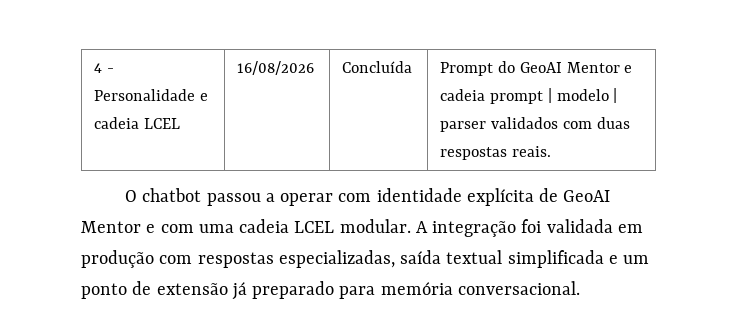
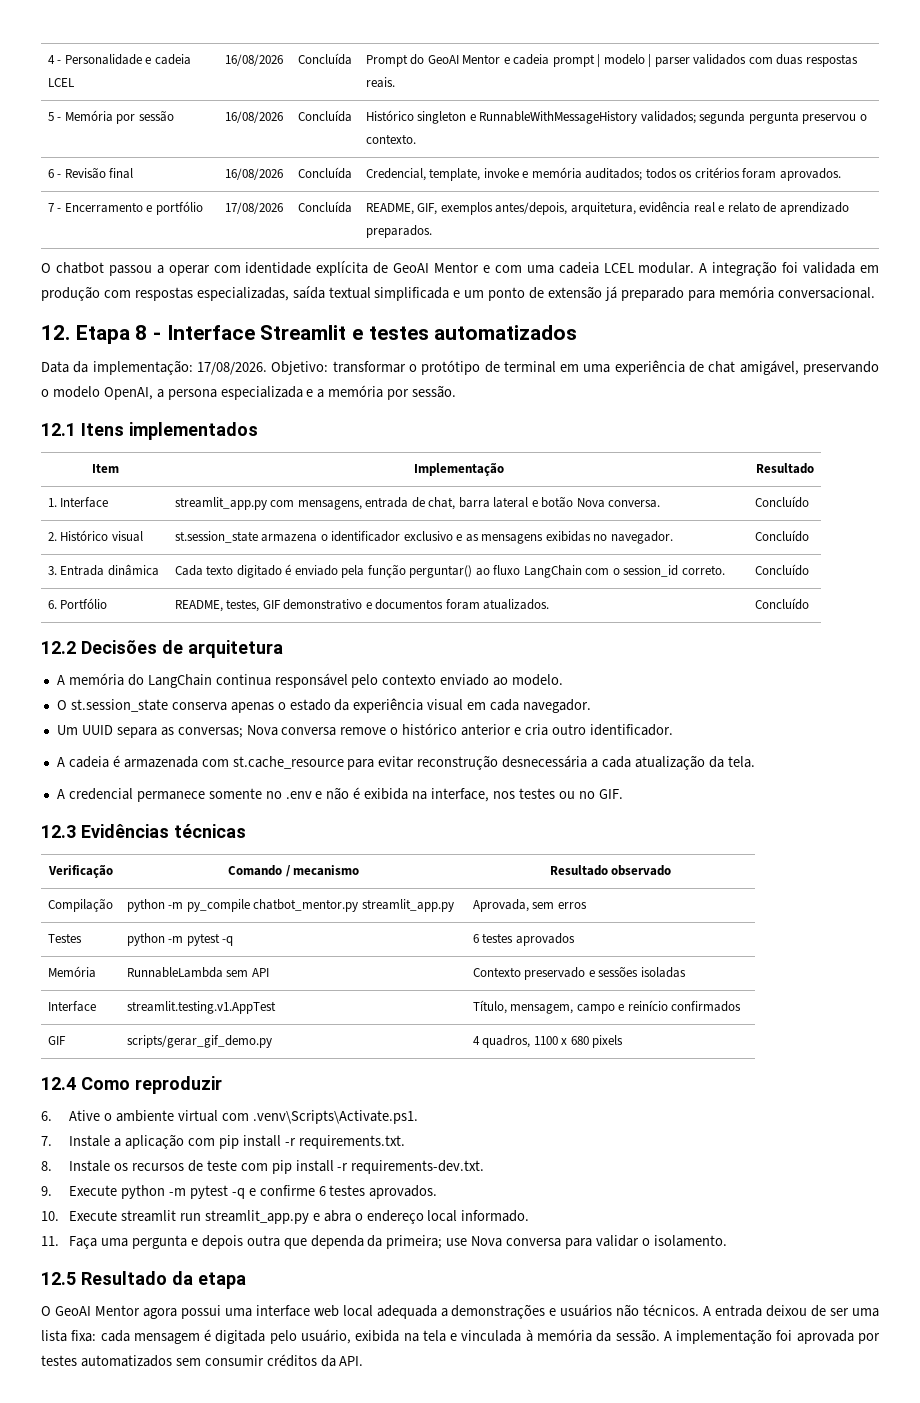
(552, 151) none -> [47,110,174,124] [224,111,283,123] [297,110,352,122] [365,110,867,124] [365,134,416,144] [47,167,134,179] [224,168,283,180] [297,167,352,179] [365,167,841,181] [47,201,203,215] [224,202,283,214] [297,201,352,213] [365,201,849,215] [365,225,432,238] // 5 - Memória por sessão | 16/08/2026 | Concluída | Histórico singleton e RunnableWithMessageHistory validados; segunda pergunta preservou o contexto. // 6 - Revisão final | 16/08/2026 | Concluída | Credencial, template, invoke e memória auditados; todos os critérios foram aprovados. // 7 - Encerramento e portfólio | 17/08/2026 | Concluída | README, GIF, exemplos antes/depois, arquitetura, evidência real e relato de aprendizado preparados.
(580, 288) none -> [41,325,578,344] [41,360,879,375] [41,385,457,400] [41,422,258,440] [91,464,119,473] [413,462,504,476] [755,463,814,474] [47,497,109,508] [174,496,661,510] [754,496,809,508] [47,530,143,542] [174,531,673,544] [754,530,809,542] [47,564,159,576] [174,564,725,578] [754,564,809,576] [47,598,108,609] [174,599,550,612] [754,598,809,610] [41,640,283,658] [56,673,564,688] [56,698,592,713] [56,723,673,738] [56,755,755,770] [56,787,623,802] [41,824,246,838] [48,864,113,878] [227,865,360,877] [549,865,672,876] [47,898,113,912] [126,899,454,912] [472,899,587,912] [47,933,82,943] [126,933,234,946] [472,933,575,946] [47,966,96,978] [126,967,269,978] [472,966,686,980] [47,1001,96,1012] [126,1001,276,1014] [472,1000,742,1014] [47,1036,66,1045] [126,1035,272,1048] [472,1035,624,1048] [41,1076,222,1094] [41,1110,418,1124] [41,1134,405,1149] [41,1160,485,1174] [41,1185,438,1199] [41,1210,530,1224] [41,1235,727,1249] [41,1271,246,1289] [41,1304,880,1319] [41,1329,881,1344] [41,1354,364,1367] // 12. Etapa 8 - Interface Streamlit e testes automatizados // Data da implementação: 17/08/2026. Objetivo: transformar o protótipo de terminal em uma experiência de chat amigável, preservando o modelo OpenAI, a persona especializada e a memória por sessão. // 12.1 Itens implementados // Item | Implementação | Resultado // 1. Interface | streamlit_app.py com mensagens, entrada de chat, barra lateral e botão Nova conversa. | Concluído // 2. Histórico visual | st.session_state armazena o identificador exclusivo e as mensagens exibidas no navegador. | Concluído // 3. Entrada dinâmica | Cada texto digitado é enviado pela função perguntar() ao fluxo LangChain com o session_id correto. | Concluído // 6. Portfólio | README, testes, GIF demonstrativo e documentos foram atualizados. | Concluído // 12.2 Decisões de arquitetura // A memória do LangChain continua responsável pelo contexto enviado ao modelo. // O st.session_state conserva apenas o estado da experiência visual em cada navegador. // Um UUID separa as conversas; Nova conversa remove o histórico anterior e cria outro identificador. // A cadeia é armazenada com st.cache_resource para evitar reconstrução desnecessária a cada atualização da tela. // A credencial permanece somente no .env e não é exibida na interface, nos testes ou no GIF. // 12.3 Evidências técnicas // Verificação | Comando / mecanismo | Resultado observado // Compilação | python -m py_compile chatbot_mentor.py streamlit_app.py | Aprovada, sem erros // Testes | python -m pytest -q | 6 testes aprovados // Memória | RunnableLambda sem API | Contexto preservado e sessões isoladas // Interface | streamlit.testing.v1.AppTest | Título, mensagem, campo e reinício confirmados // GIF | scripts/gerar_gif_demo.py | 4 quadros, 1100 x 680 pixels // 12.4 Como reproduzir // 6. Ative o ambiente virtual com .venv\Scripts\Activate.ps1. // 7. Instale a aplicação com pip install -r requirements.txt. // 8. Instale os recursos de teste com pip install -r requirements-dev.txt. // 9. Execute python -m pytest -q e confirme 6 testes aprovados. // 10. Execute streamlit run streamlit_app.py e abra o endereço local informado. // 11. Faça uma pergunta e depois outra que dependa da primeira; use Nova conversa para validar o isolamento. // 12.5 Resultado da etapa // O GeoAI Mentor agora possui uma interface web local adequada a demonstrações e usuários não técnicos. A entrada deixou de ser uma lista fixa: cada mensagem é digitada pelo usuário, exibida na tela e vinculada à memória da sessão. A implementação foi aprovada por testes automatizados sem consumir créditos da API.

